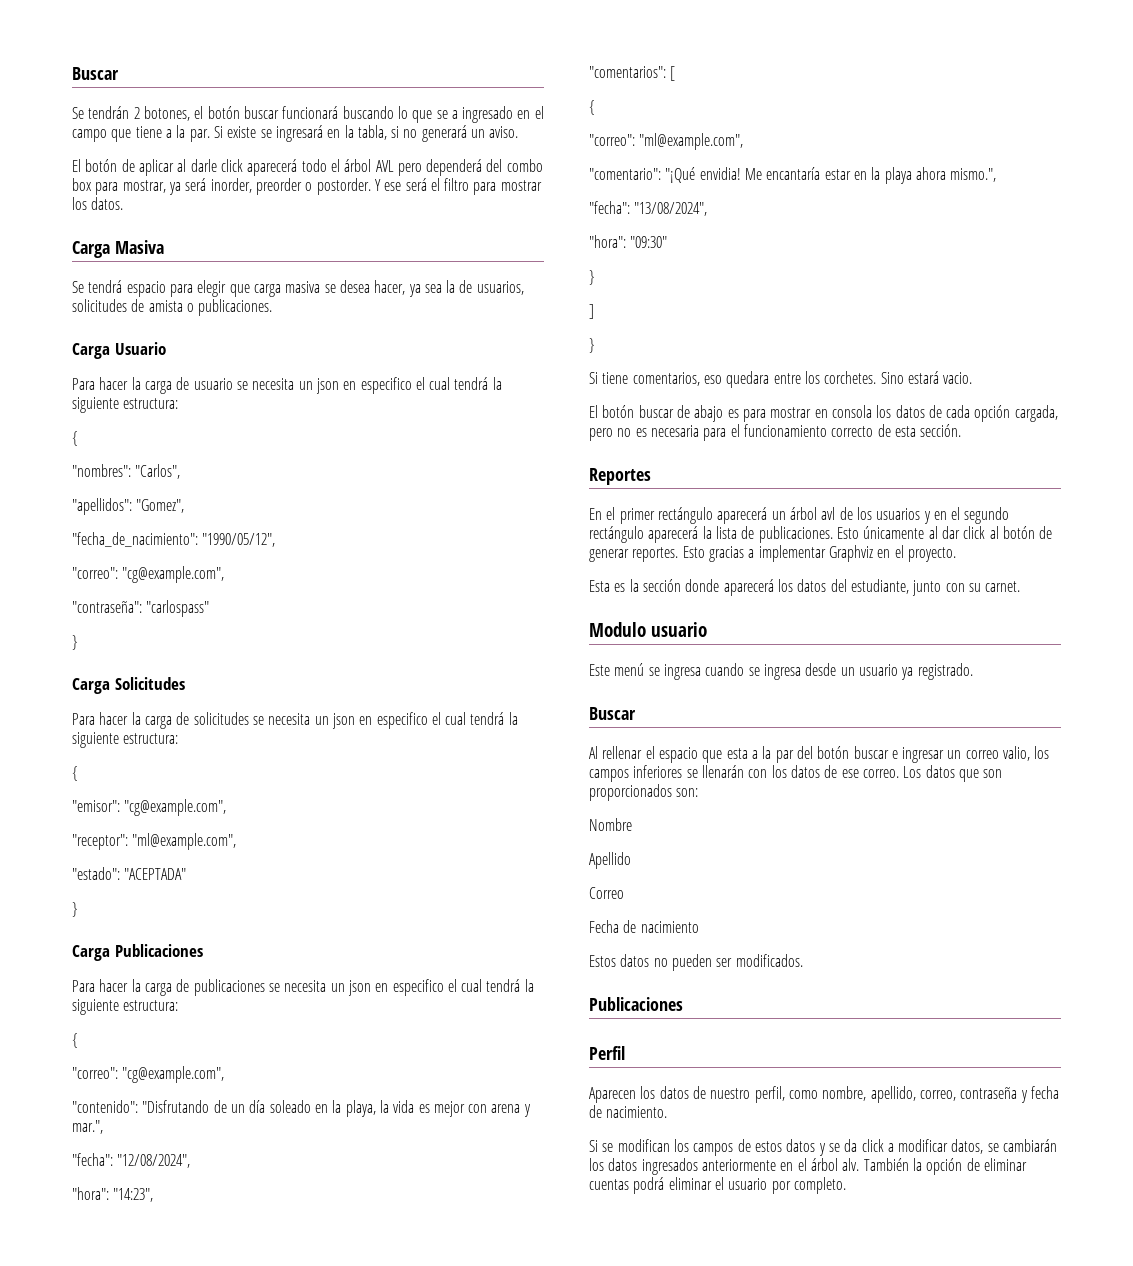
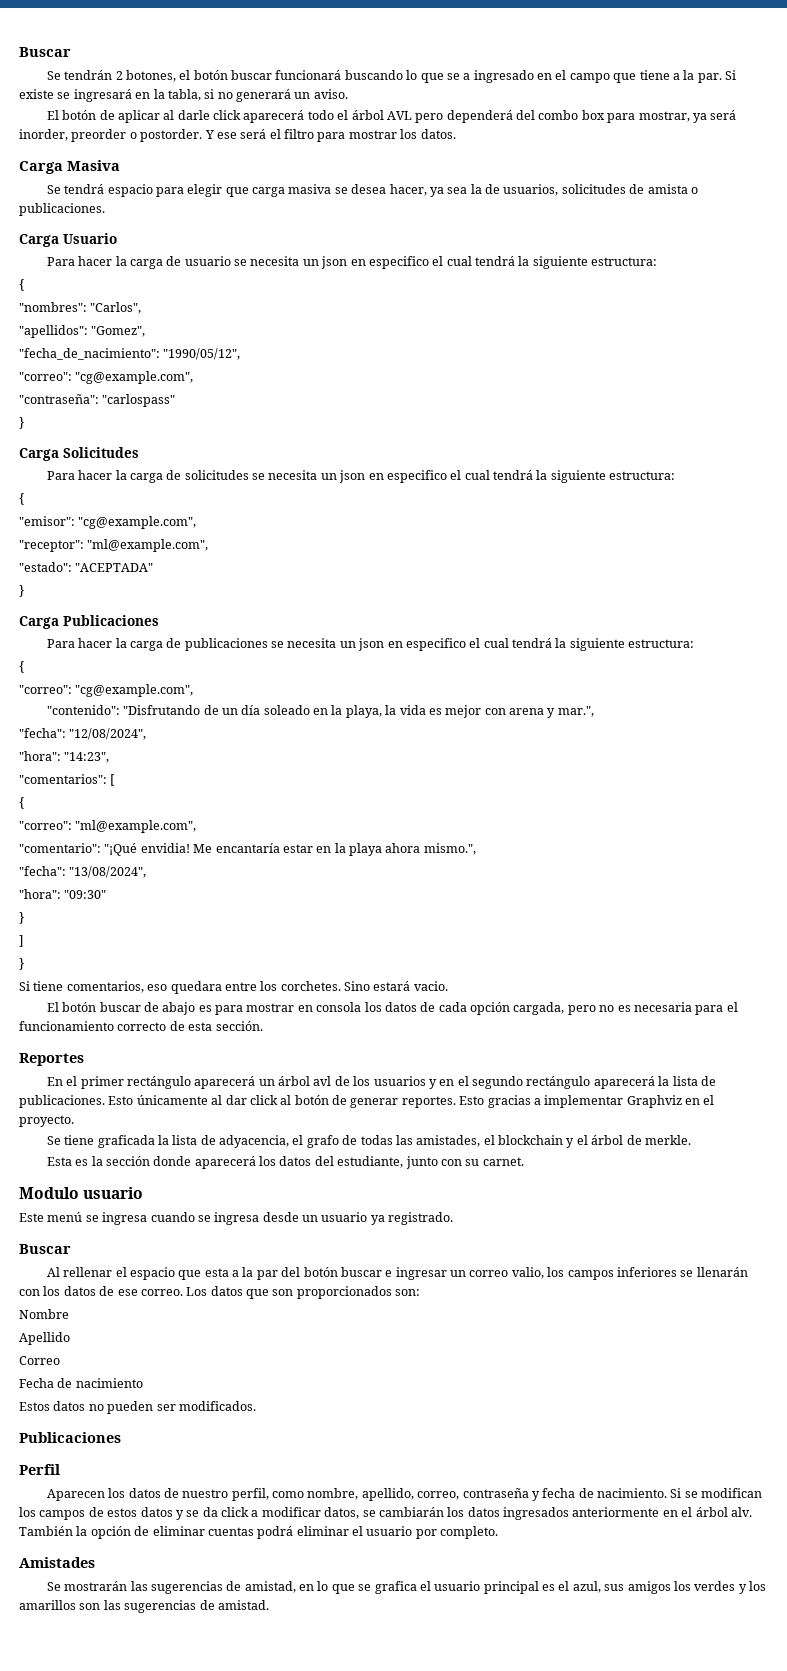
(956, 554) none -> [46,1135,691,1148] // Se tiene graficada la lista de adyacencia, el grafo de todas las amistades, el blockchain y el árbol de merkle.
(668, 1112) // -> (668, 1493) none
(846, 1185) none -> [19,1557,95,1568] [46,1581,767,1594] [19,1600,269,1613] // Amistades // Se mostrarán las sugerencias de amistad, en lo que se grafica el usuario principal es el azul, sus amigos los verdes y los amarillos son las sugerencias de amistad.

